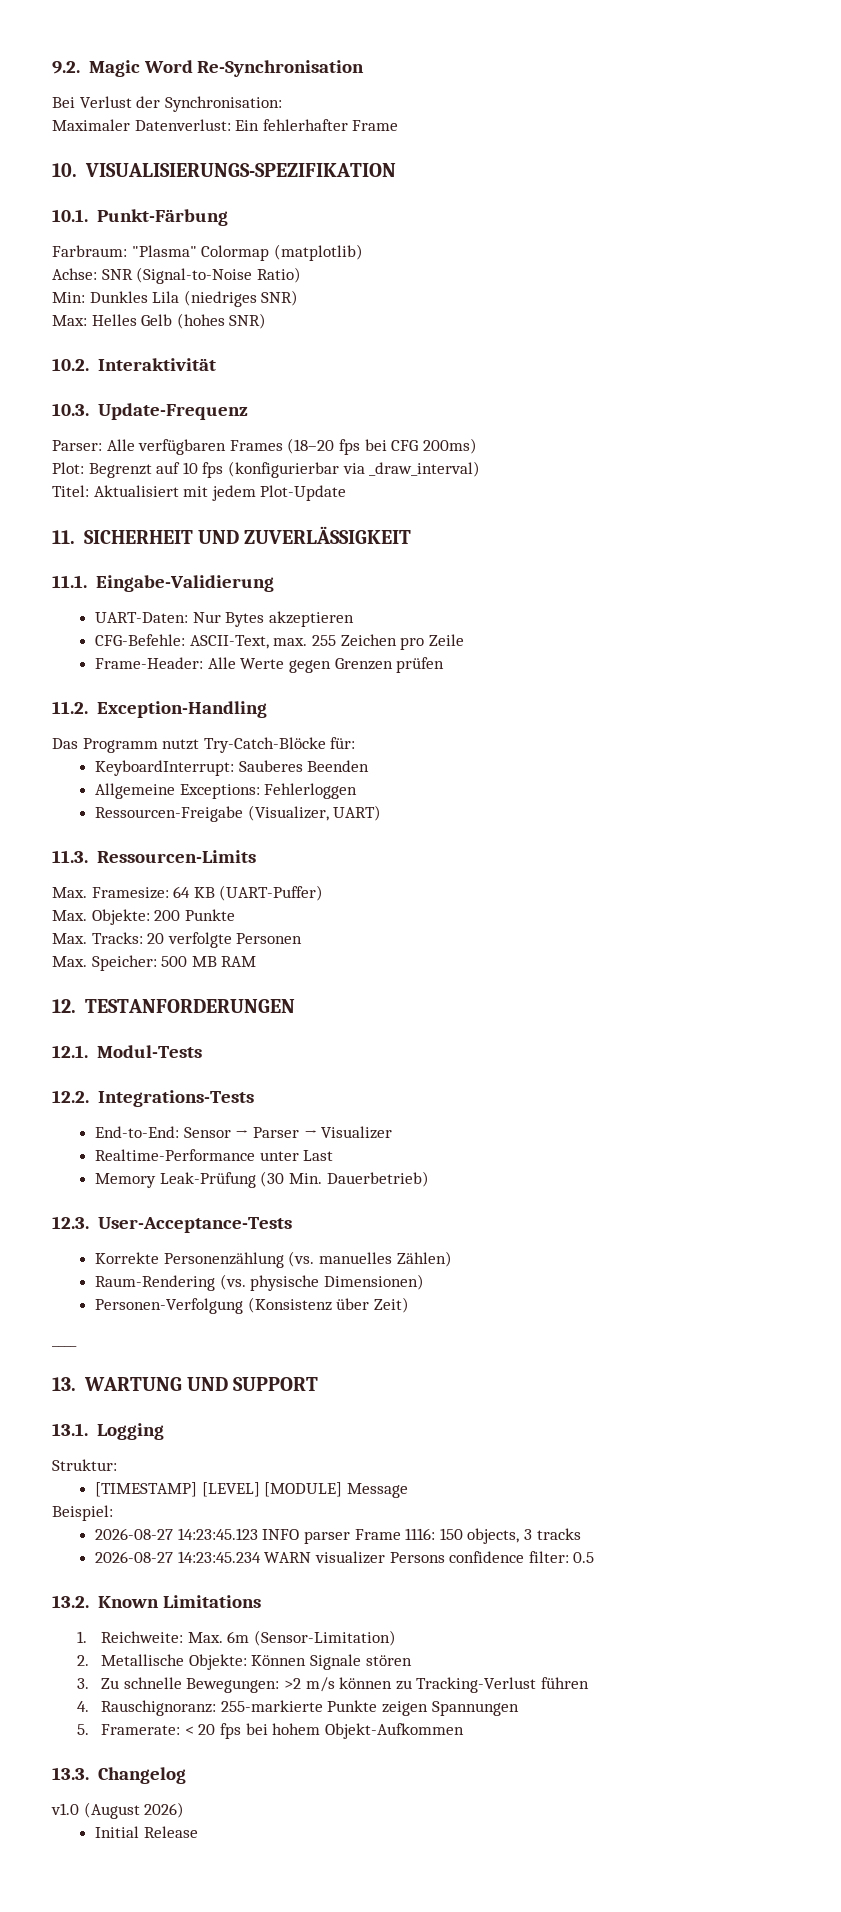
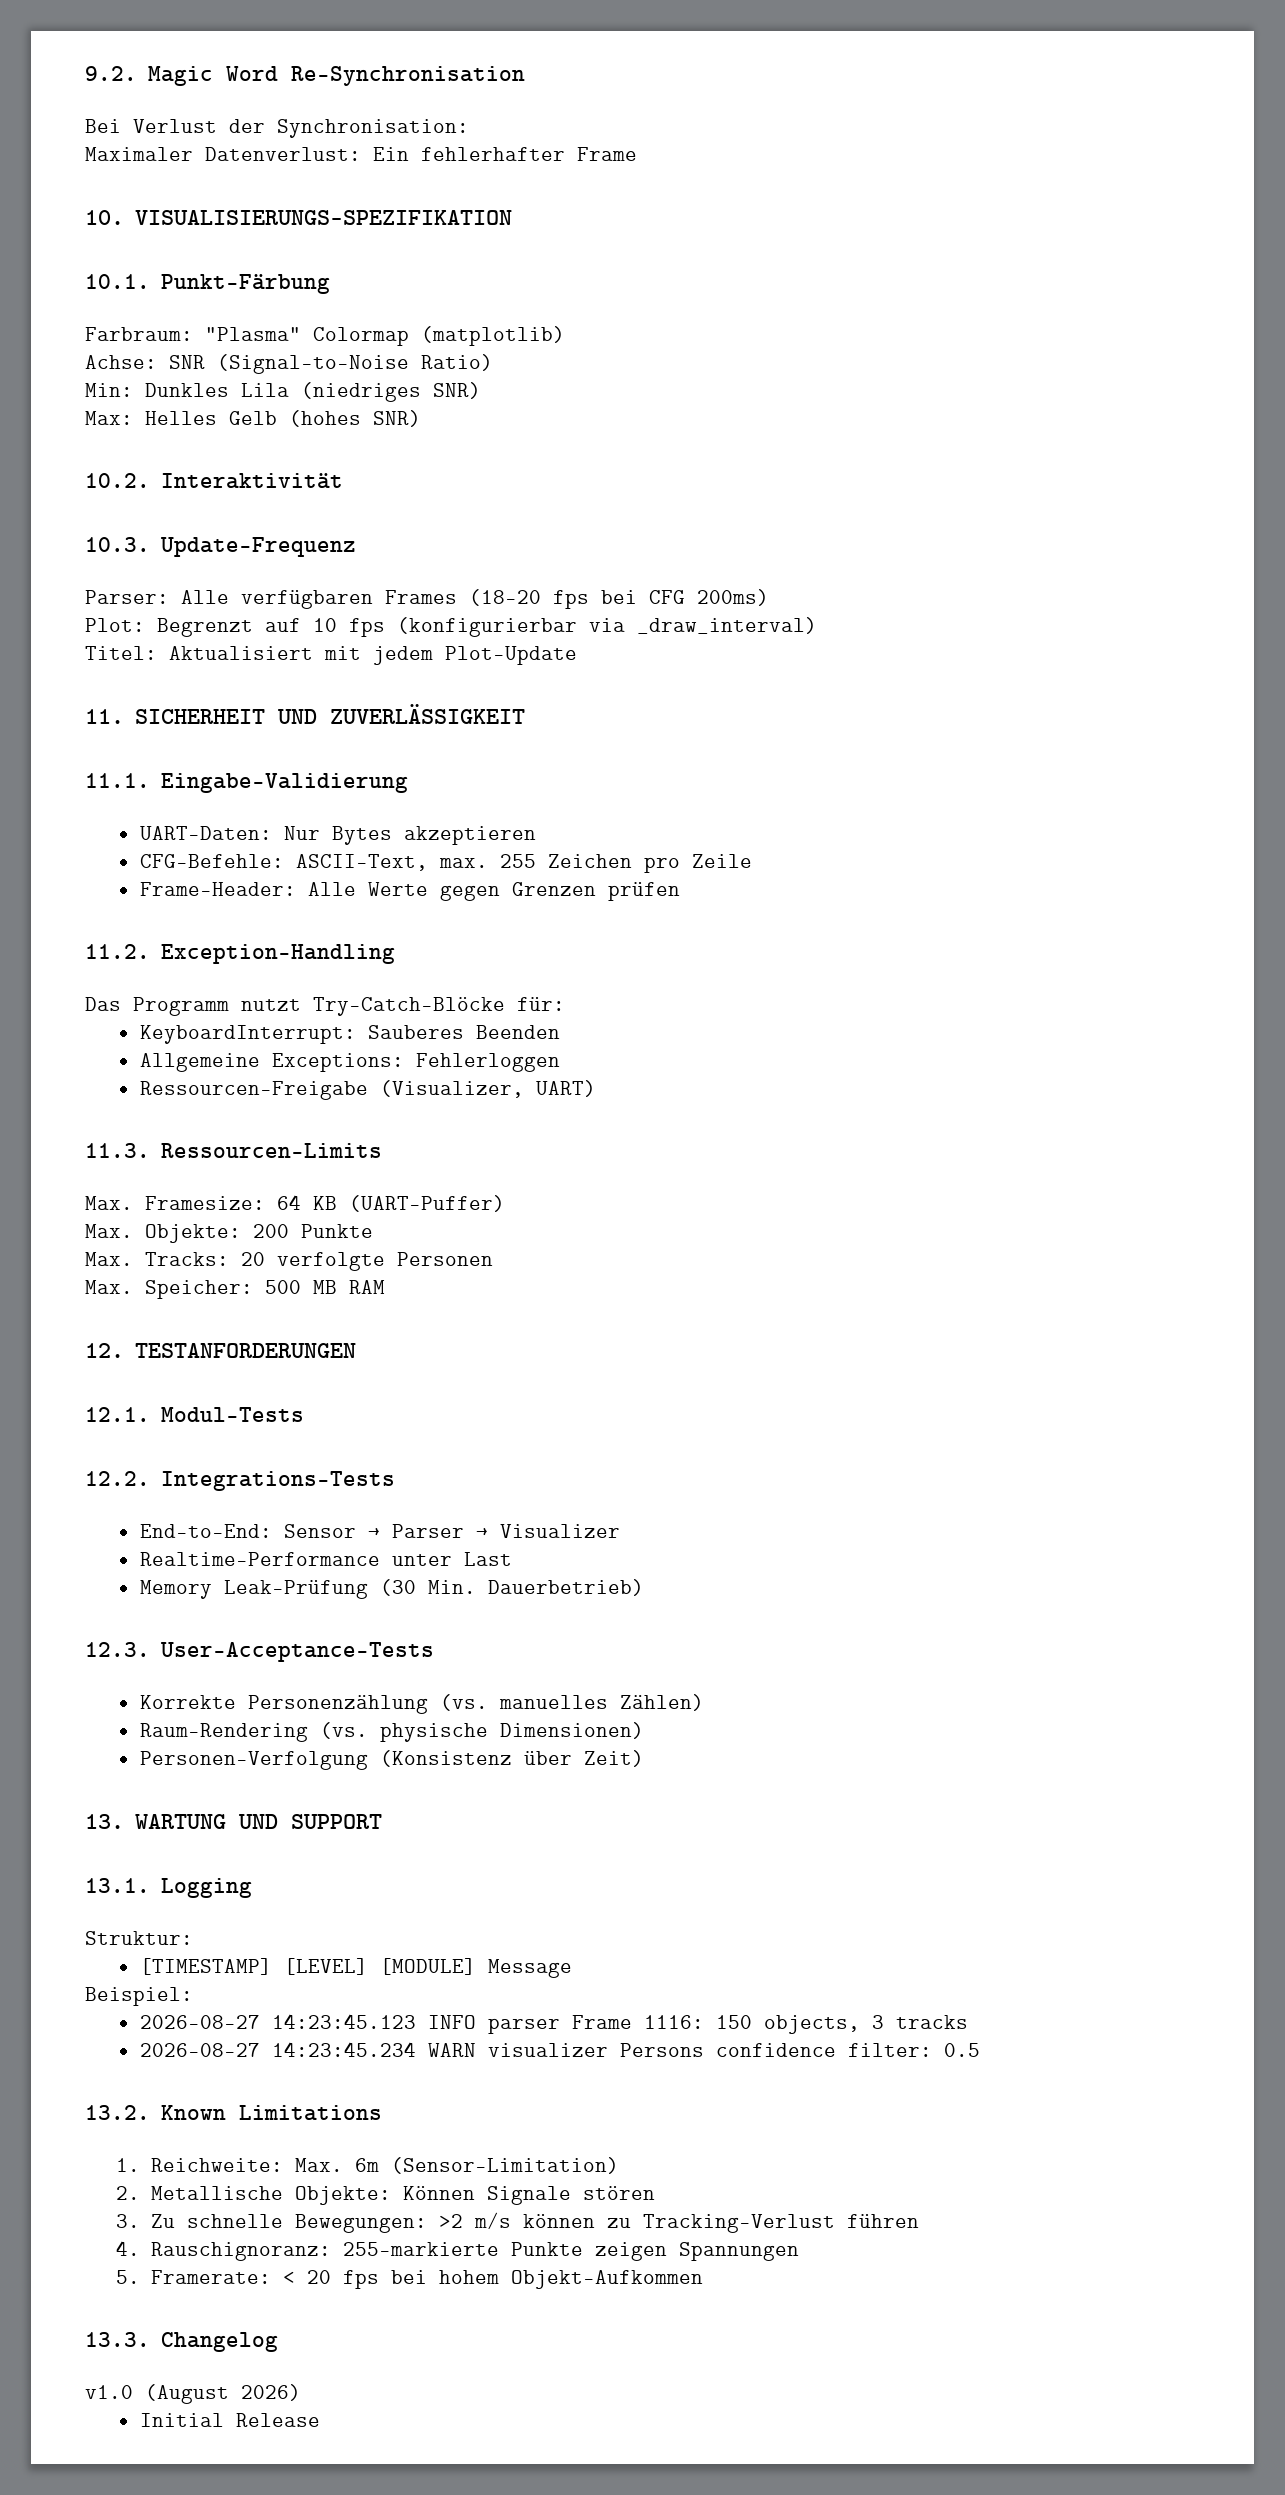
[52,1345,77,1347] // ____ -> (644, 1758) none

